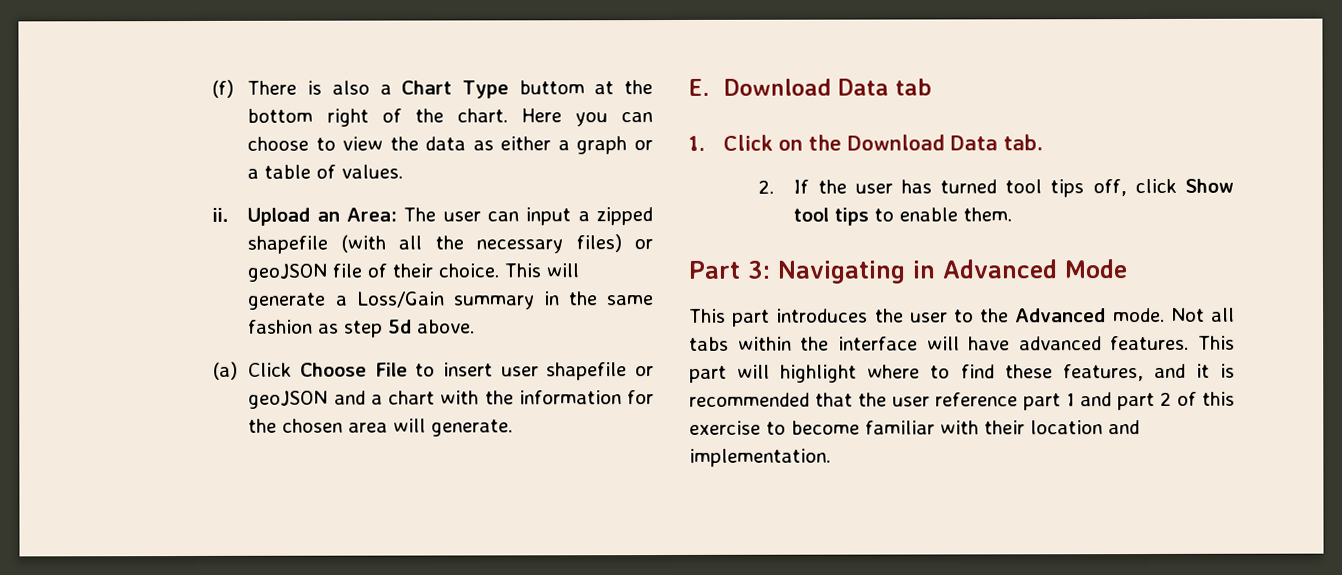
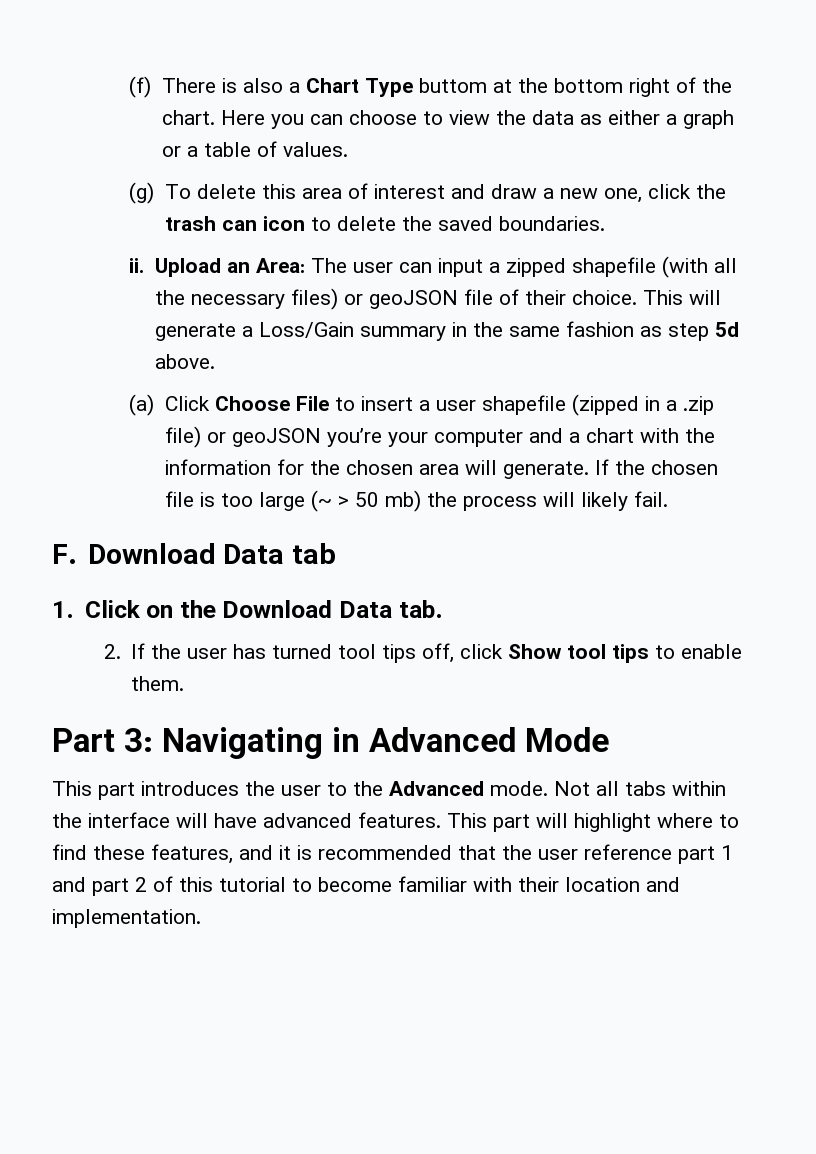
(404, 171) none -> [129,182,726,204] [164,216,605,231] // (g) To delete this area of interest and draw a new one, click the trash can icon to delete the saved boundaries.
(494, 369) none -> [418,400,430,411] a
[634,366,654,377] [248,390,329,409] or geoJSON -> [571,394,714,416] [164,426,523,448] (zipped in a .zip file) or geoJSON you’re your computer
[688,78,710,96] // E. -> [594,459,718,475] [164,490,668,512] [52,544,77,564] If the chosen file is too large (~ > 50 mb) the process will likely fail. // F.
[689,420,761,435] exercise -> [219,877,286,892] tutorial

